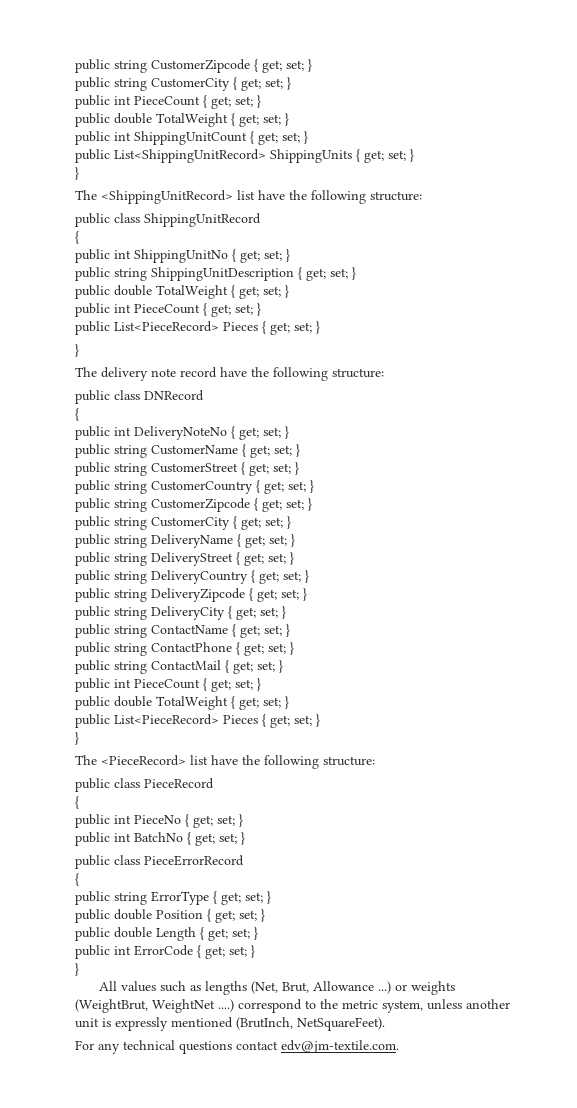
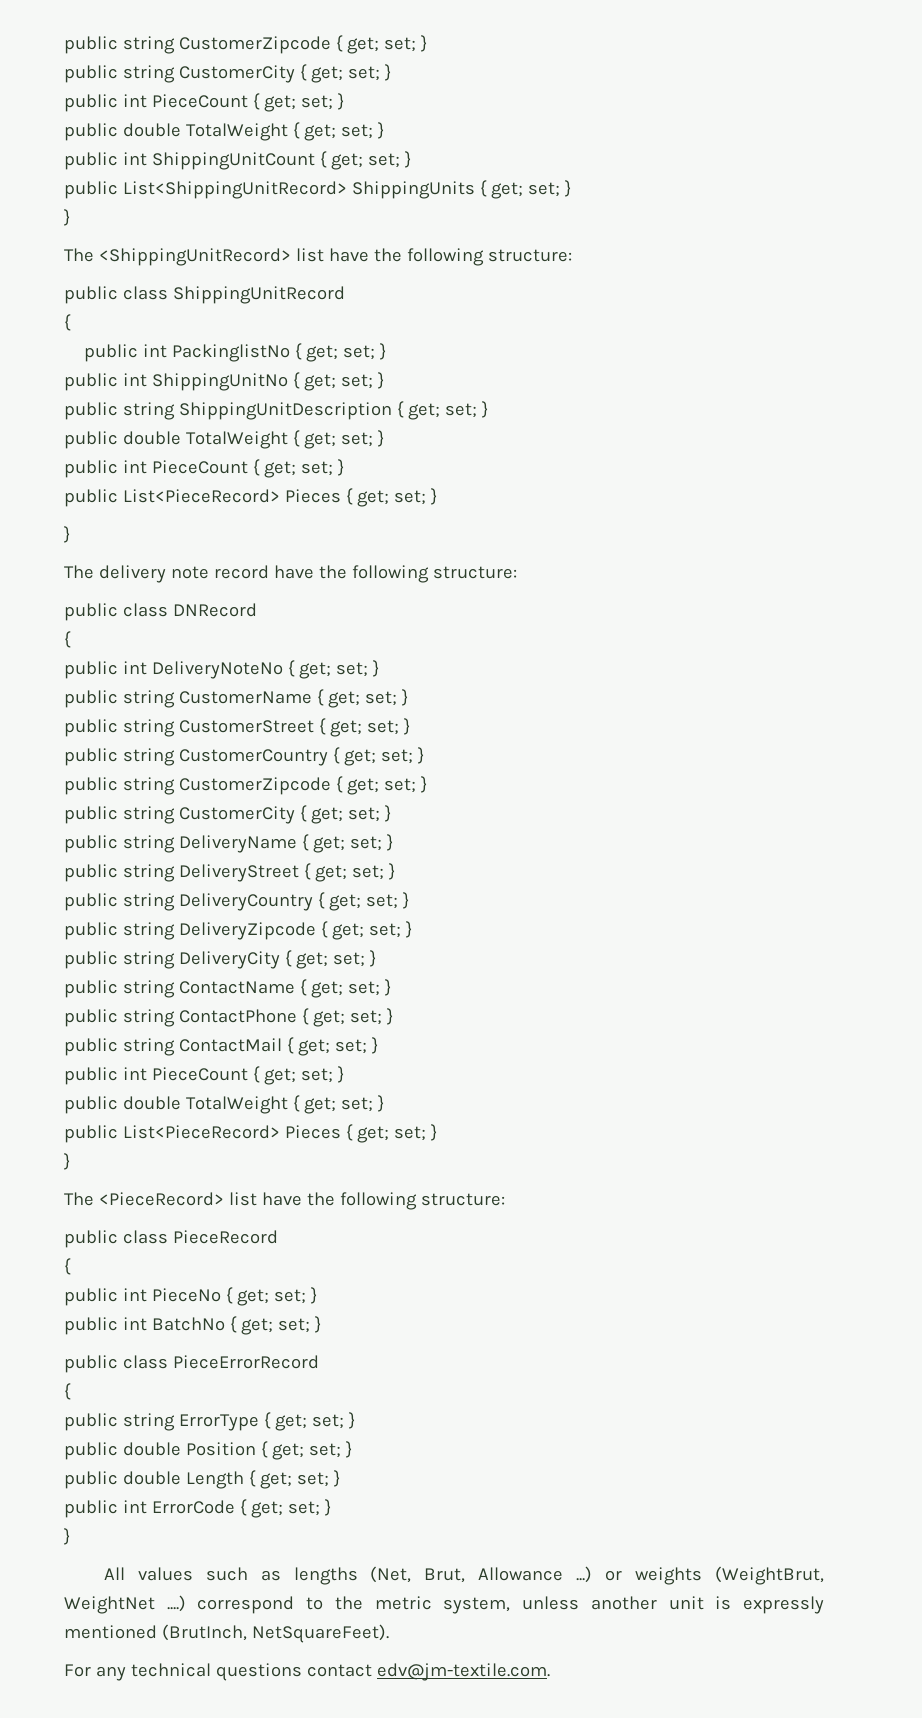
(79, 237) none -> [84,343,387,362] // public int PackinglistNo { get; set; }

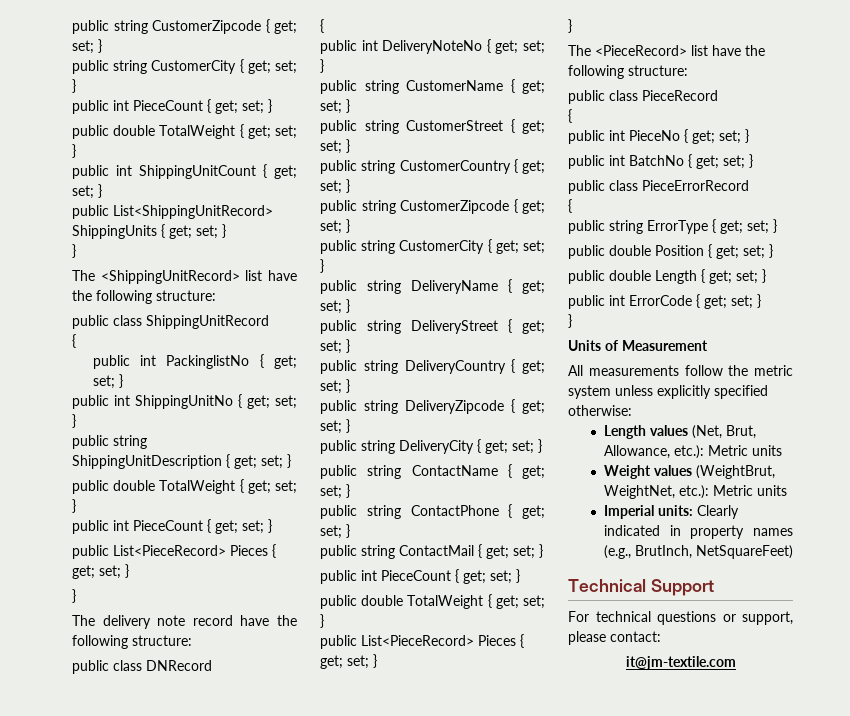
[103,1566,825,1585] [64,1595,825,1614] [64,1624,389,1643] All values such as lengths (Net, Brut, Allowance ...) or weights (WeightBrut, WeightNet ....) correspond to the metric system, unless another unit is expressly mentioned (BrutInch, NetSquareFeet). -> [568,340,708,351] [568,365,793,376] [568,385,768,399] [568,405,632,416] [603,425,756,439] [603,445,782,459] [603,465,775,479] [603,485,787,499] [603,505,739,519] [603,525,793,539] [603,545,793,559] [568,579,714,596] Units of Measurement // All measurements follow the metric system unless explicitly specified otherwise: // Length values (Net, Brut, Allowance, etc.): Metric units // Weight values (WeightBrut, WeightNet, etc.): Metric units // Imperial units: Clearly indicated in property names (e.g., BrutInch, NetSquareFeet) // Technical Support
[95,1666,126,1681] any -> (589, 616) none
[306,1663,550,1681] contact edv@jm-textile.com. -> [722,611,793,625] [568,631,661,645] [625,656,736,670] or support, please contact: // it@jm-textile.com

